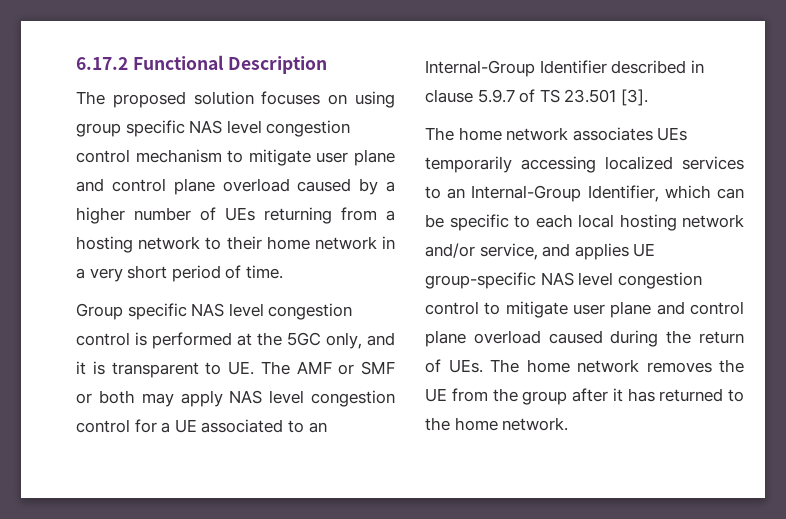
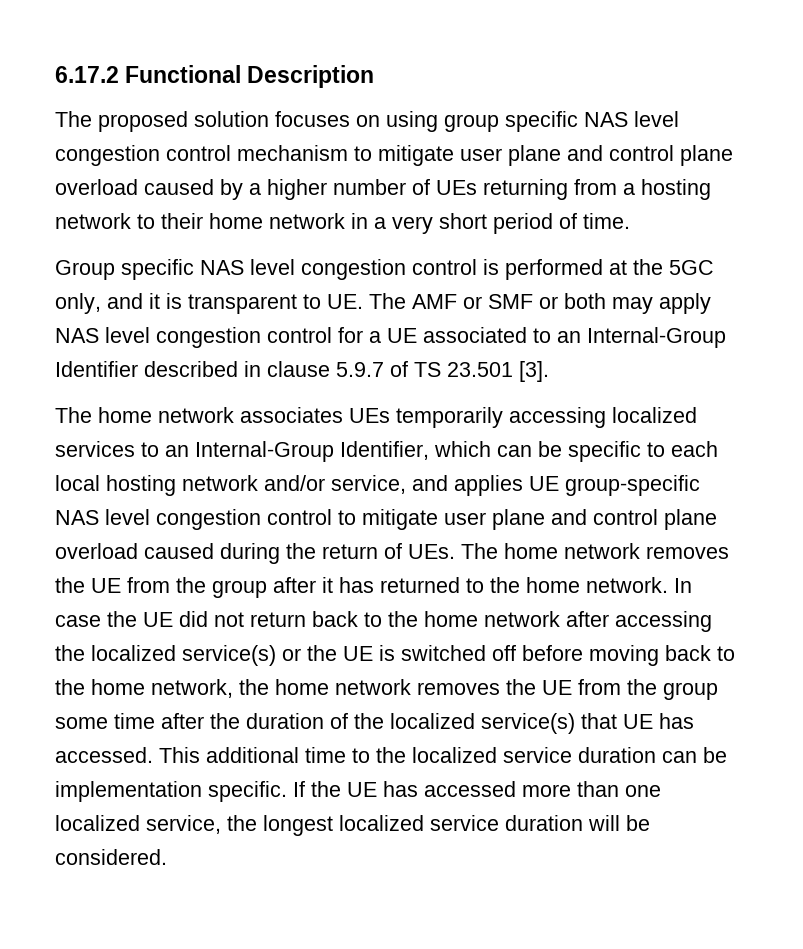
(569, 424) none -> [674,578,692,593] [55,611,712,632] [55,645,735,666] [55,679,718,700] [55,713,694,734] [55,747,727,763] [55,781,661,802] [55,815,650,836] [55,849,167,865] In case the UE did not return back to the home network after accessing the localized service(s) or the UE is switched off before moving back to the home network, the home network removes the UE from the group some time after the duration of the localized service(s) that UE has accessed. This additional time to the localized service duration can be implementation specific. If the UE has accessed more than one localized service, the longest localized service duration will be considered.

